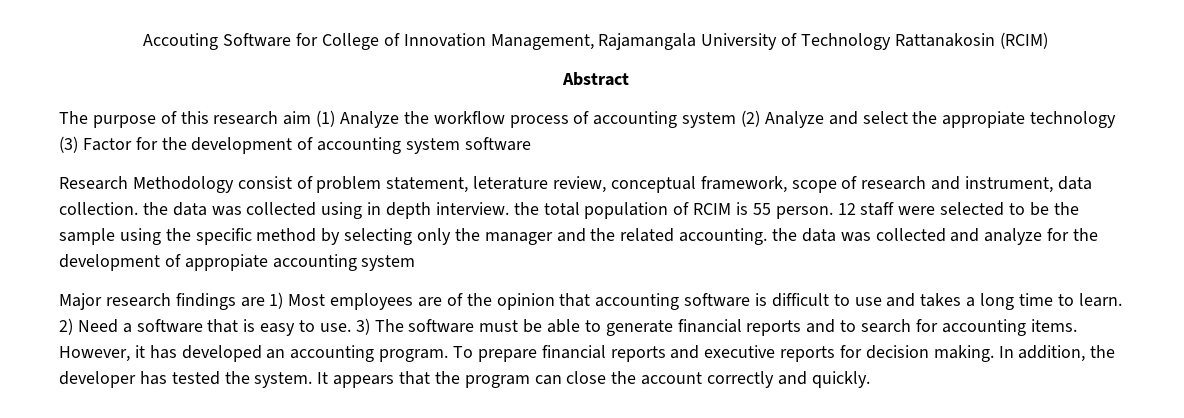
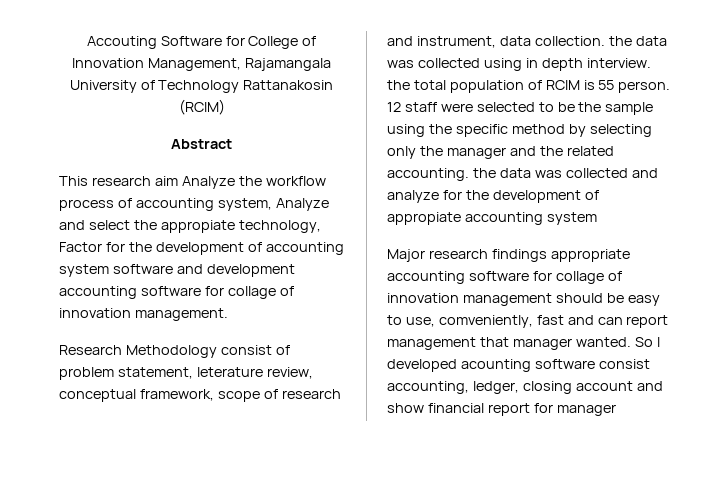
[59,111,209,128] The purpose of this -> [59,176,88,186] This
[316,110,336,127] (1) -> (178, 181) none
[682,110,761,128] system (2) -> [217,198,272,211] system,
[1030,111,1117,128] [59,136,78,153] technology (3) -> [238,220,321,233] technology,
(531, 144) none -> [176,264,295,277] [59,286,294,299] [59,308,228,321] and development accounting software for collage of innovation management.
[240,292,1122,310] [59,318,1077,336] [59,345,1116,362] [59,371,870,388] are 1) Most employees are of the opinion that accounting software is difficult to use and takes a long time to learn. 2) Need a software that is easy to use. 3) The software must be able to generate financial reports and to search for accounting items. However, it has developed an accounting program. To prepare financial reports and executive reports for decision making. In addition, the developer has tested the system. It appears that the program can close the account correctly and quickly. -> [550,249,630,262] [387,271,622,284] [387,293,660,306] [387,315,669,328] [387,337,660,350] [387,359,650,372] [387,381,663,394] [387,403,616,416] appropriate accounting software for collage of innovation management should be easy to use, comveniently, fast and can report management that manager wanted. So I developed acounting software consist accounting, ledger, closing account and show financial report for manager

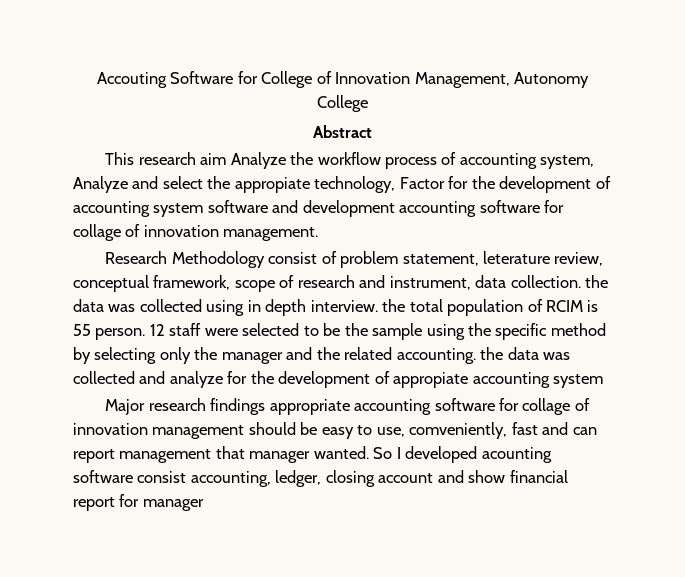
[244,58,331,71] [69,80,334,93] [178,99,225,115] Rajamangala University of Technology Rattanakosin (RCIM) -> [514,72,590,88] [317,95,368,112] Autonomy College

